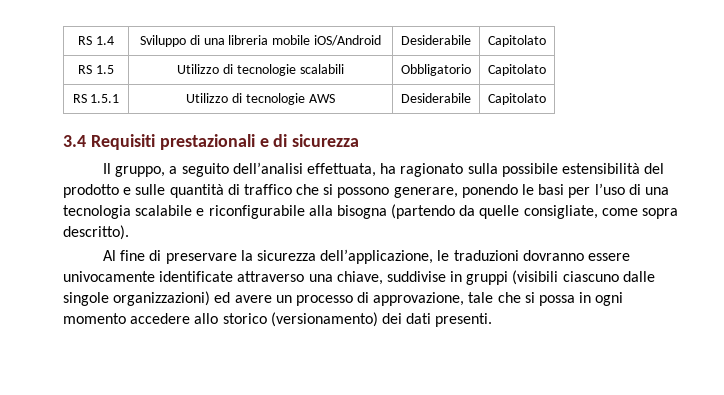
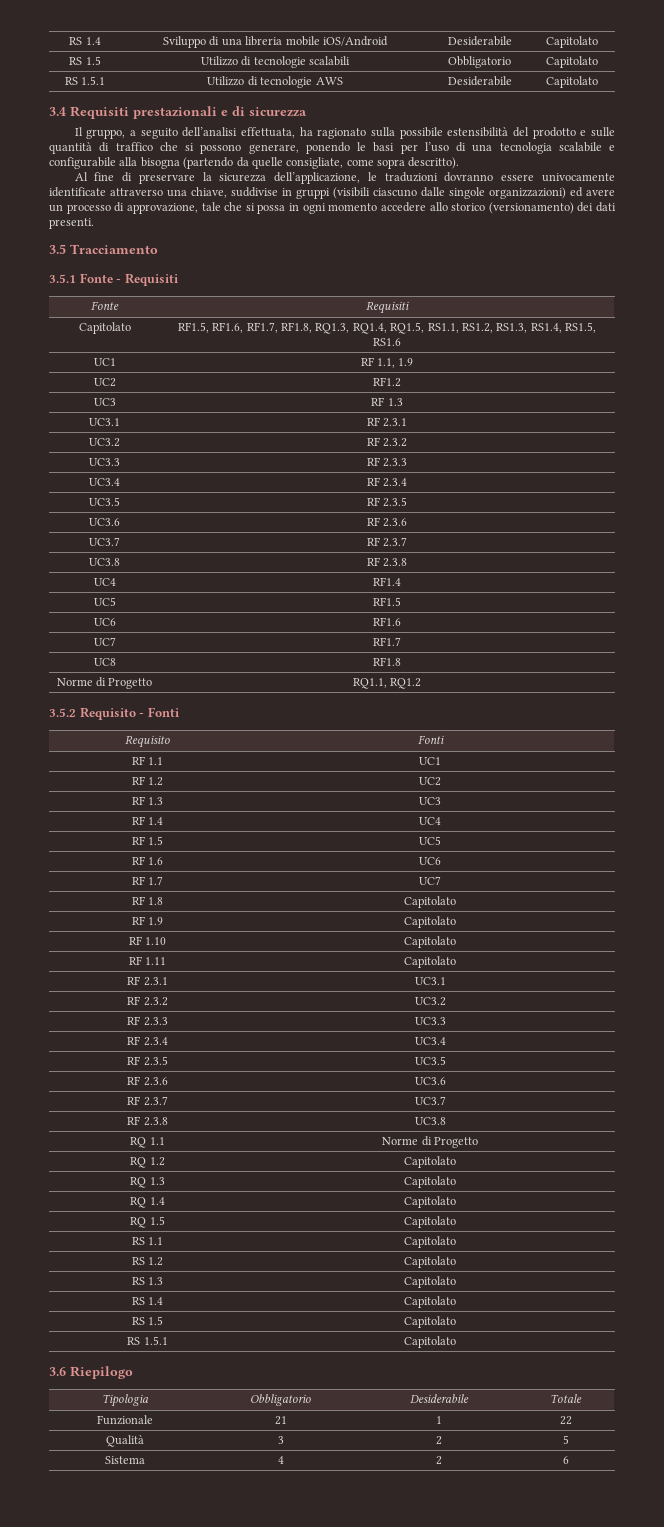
[208,205,305,219] riconfigurabile -> [49,157,116,169] configurabile
(493, 320) none -> [49,244,158,254] [49,273,179,286] [91,301,119,310] [366,301,409,314] [78,322,131,334] [177,322,597,334] [373,338,401,346] [93,358,116,366] [360,357,414,368] [93,378,116,387] [373,377,401,387] [93,398,116,406] [371,397,403,406] [89,418,120,426] [366,417,408,427] [89,438,120,447] [366,437,408,447] [89,458,120,466] [366,457,408,467] [89,478,120,486] [366,477,408,487] [89,497,120,506] [366,497,408,507] [89,518,120,526] [366,517,408,527] [89,537,120,546] [366,537,408,547] [89,558,120,566] [366,557,408,567] [93,578,116,586] [373,577,401,586] [93,597,116,606] [373,597,401,606] [93,618,116,626] [373,617,401,626] [93,637,116,646] [373,637,401,646] [93,658,116,666] [373,657,401,666] [56,677,153,689] [352,678,422,689] [49,707,180,720] [125,735,170,748] [417,735,444,744] [131,756,164,765] [419,757,441,765] [131,776,164,786] [419,777,441,786] [131,796,164,805] [419,797,441,805] [131,816,164,825] [419,817,441,825] [131,836,164,845] [419,836,441,845] [131,856,164,865] [419,857,441,865] [131,876,164,885] [419,876,441,885] [131,896,164,905] [404,896,456,908] [131,916,164,925] [404,916,456,928] [128,936,167,945] [404,936,456,948] [128,956,167,965] [404,956,456,968] [127,976,168,986] [414,977,446,985] [127,996,168,1006] [414,997,446,1006] [127,1016,168,1026] [414,1017,446,1025] [127,1036,168,1046] [414,1037,446,1045] [127,1056,168,1066] [414,1056,446,1065] [127,1076,168,1086] [414,1077,446,1085] [127,1096,168,1106] [414,1096,446,1105] [127,1116,168,1126] [414,1117,446,1125] [130,1137,165,1148] [382,1136,478,1148] [130,1157,165,1168] [404,1156,456,1168] [130,1177,165,1188] [404,1176,456,1188] [130,1197,165,1208] [404,1196,456,1208] [130,1216,165,1228] [404,1216,456,1228] [131,1237,164,1245] [404,1236,456,1248] [131,1257,164,1266] [404,1256,456,1268] [131,1277,164,1285] [404,1276,456,1288] [131,1297,164,1305] [404,1296,456,1308] [131,1316,164,1325] [404,1316,456,1328] [127,1336,168,1345] [404,1336,456,1348] [49,1366,133,1379] [101,1394,149,1407] [250,1394,311,1406] [410,1394,469,1403] [550,1394,582,1403] [96,1415,153,1425] [274,1416,287,1425] [436,1416,442,1424] [559,1416,572,1425] [105,1435,144,1447] [277,1436,284,1444] [436,1436,442,1445] [562,1435,569,1444] [104,1456,145,1464] [277,1456,284,1464] [436,1456,442,1465] [562,1456,569,1464] // 3.5 Tracciamento // 3.5.1 Fonte - Requisiti // Fonte | Requisiti // Capitolato | RF1.5, RF1.6, RF1.7, RF1.8, RQ1.3, RQ1.4, RQ1.5, RS1.1, RS1.2, RS1.3, RS1.4, RS1.5, RS1.6 // UC1 | RF 1.1, 1.9 // UC2 | RF1.2 // UC3 | RF 1.3 // UC3.1 | RF 2.3.1 // UC3.2 | RF 2.3.2 // UC3.3 | RF 2.3.3 // UC3.4 | RF 2.3.4 // UC3.5 | RF 2.3.5 // UC3.6 | RF 2.3.6 // UC3.7 | RF 2.3.7 // UC3.8 | RF 2.3.8 // UC4 | RF1.4 // UC5 | RF1.5 // UC6 | RF1.6 // UC7 | RF1.7 // UC8 | RF1.8 // Norme di Progetto | RQ1.1, RQ1.2 // 3.5.2 Requisito - Fonti // Requisito | Fonti // RF 1.1 | UC1 // RF 1.2 | UC2 // RF 1.3 | UC3 // RF 1.4 | UC4 // RF 1.5 | UC5 // RF 1.6 | UC6 // RF 1.7 | UC7 // RF 1.8 | Capitolato // RF 1.9 | Capitolato // RF 1.10 | Capitolato // RF 1.11 | Capitolato // RF 2.3.1 | UC3.1 // RF 2.3.2 | UC3.2 // RF 2.3.3 | UC3.3 // RF 2.3.4 | UC3.4 // RF 2.3.5 | UC3.5 // RF 2.3.6 | UC3.6 // RF 2.3.7 | UC3.7 // RF 2.3.8 | UC3.8 // RQ 1.1 | Norme di Progetto // RQ 1.2 | Capitolato // RQ 1.3 | Capitolato // RQ 1.4 | Capitolato // RQ 1.5 | Capitolato // RS 1.1 | Capitolato // RS 1.2 | Capitolato // RS 1.3 | Capitolato // RS 1.4 | Capitolato // RS 1.5 | Capitolato // RS 1.5.1 | Capitolato // 3.6 Riepilogo // Tipologia | Obbligatorio | Desiderabile | Totale // Funzionale | 21 | 1 | 22 // Qualità | 3 | 2 | 5 // Sistema | 4 | 2 | 6

